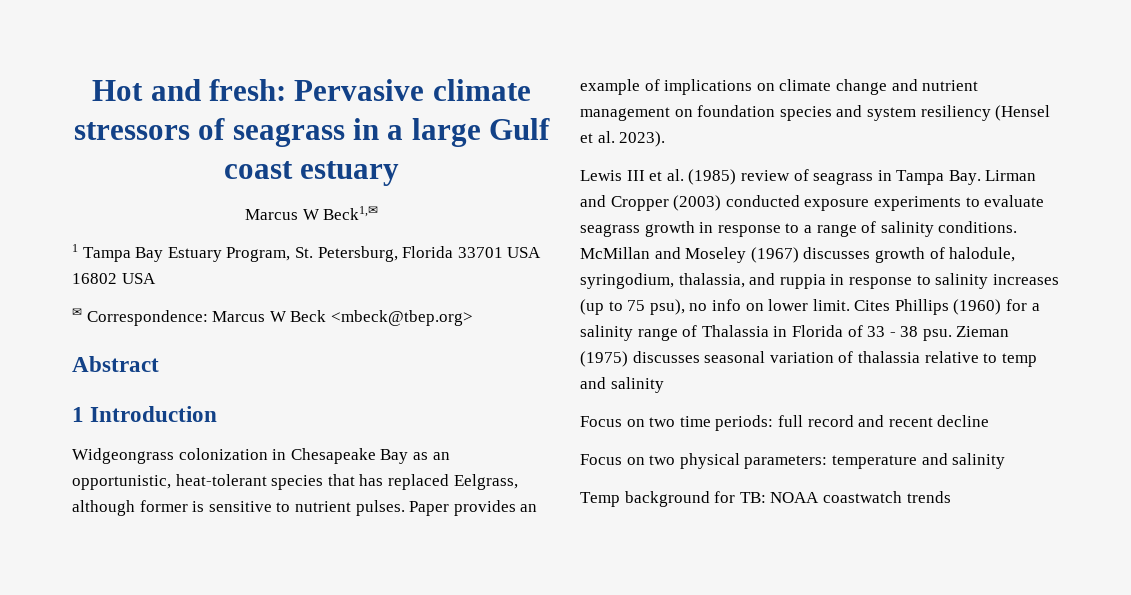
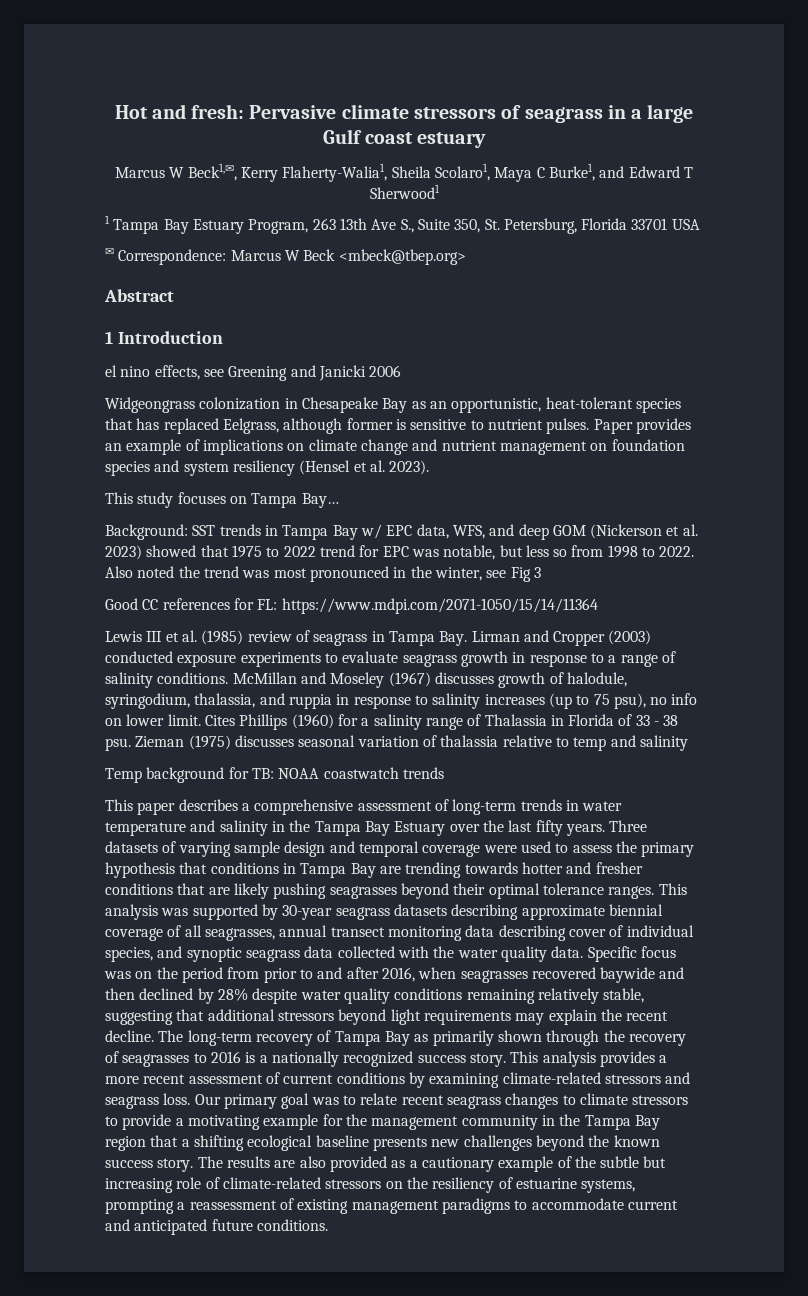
[323,206,379,220] Beck1,✉ -> [187,163,693,182] [369,184,440,199] Beck1,✉, Kerry Flaherty-Walia1, Sheila Scolaro1, Maya C Burke1, and Edward T Sherwood1
(291, 254) none -> [312,218,481,233] 263 13th Ave S., Suite 350,
[72,273,156,284] 16802 USA -> (700, 224) none
(218, 414) none -> [105,365,402,381] // el nino effects, see Greening and Janicki 2006
(666, 139) none -> [105,492,339,508] [105,524,698,540] [105,545,695,560] [105,566,541,582] [105,598,598,614] // This study focuses on Tampa Bay… // Background: SST trends in Tampa Bay w/ EPC data, WFS, and deep GOM (Nickerson et al. 2023) showed that 1975 to 2022 trend for EPC was notable, but less so from 1998 to 2022. Also noted the trend was most pronounced in the winter, see Fig 3 // Good CC references for FL: https://www.mdpi.com/2071-1050/15/14/11364
[580,415,990,431] [580,453,1006,469] // Focus on two time periods: full record and recent decline // Focus on two physical parameters: temperature and salinity -> (688, 743) none
(951, 497) none -> [105,799,623,815] [105,820,648,836] [105,841,695,857] [105,862,643,878] [105,883,687,899] [105,904,663,920] [105,925,694,941] [105,946,676,962] [104,967,685,983] [105,988,645,1004] [105,1009,669,1025] [105,1030,686,1046] [105,1051,668,1067] [105,1072,691,1088] [105,1093,689,1109] [105,1114,660,1130] [105,1135,660,1151] [105,1156,667,1172] [105,1177,636,1193] [105,1198,678,1214] [105,1219,328,1235] // This paper describes a comprehensive assessment of long-term trends in water temperature and salinity in the Tampa Bay Estuary over the last fifty years. Three datasets of varying sample design and temporal coverage were used to assess the primary hypothesis that conditions in Tampa Bay are trending towards hotter and fresher conditions that are likely pushing seagrasses beyond their optimal tolerance ranges. This analysis was supported by 30-year seagrass datasets describing approximate biennial coverage of all seagrasses, annual transect monitoring data describing cover of individual species, and synoptic seagrass data collected with the water quality data. Specific focus was on the period from prior to and after 2016, when seagrasses recovered baywide and then declined by 28% despite water quality conditions remaining relatively stable, suggesting that additional stressors beyond light requirements may explain the recent decline. The long-term recovery of Tampa Bay as primarily shown through the recovery of seagrasses to 2016 is a nationally recognized success story. This analysis provides a more recent assessment of current conditions by examining climate-related stressors and seagrass loss. Our primary goal was to relate recent seagrass changes to climate stressors to provide a motivating example for the management community in the Tampa Bay region that a shifting ecological baseline presents new challenges beyond the known success story. The results are also provided as a cautionary example of the subtle but increasing role of climate-related stressors on the resiliency of estuarine systems, prompting a reassessment of existing management paradigms to accommodate current and anticipated future conditions.

